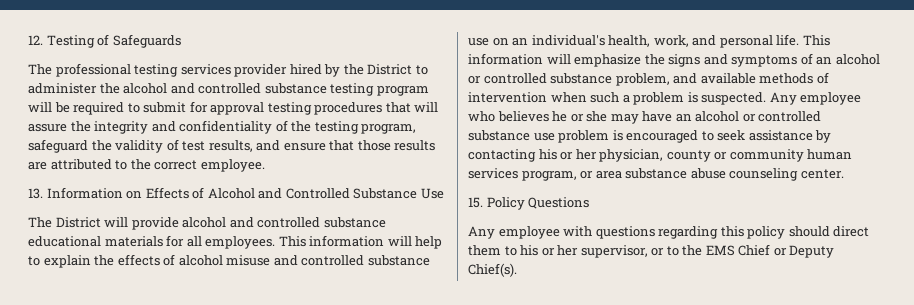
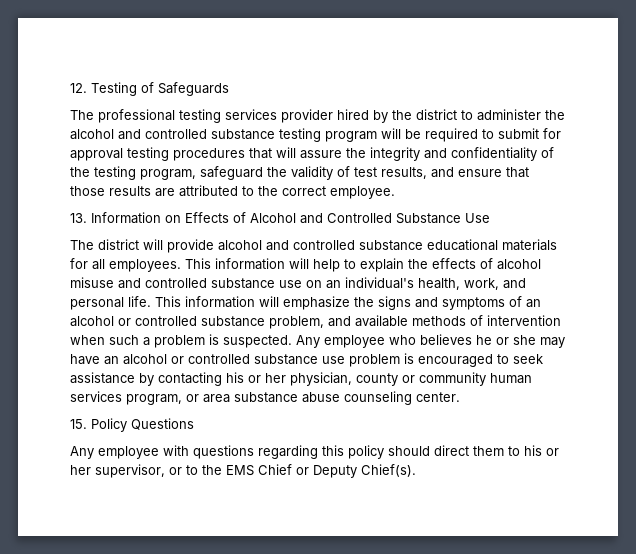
[367,64,413,75] District -> [416,109,457,120] district
[55,217,101,228] District -> [98,239,139,250] district

